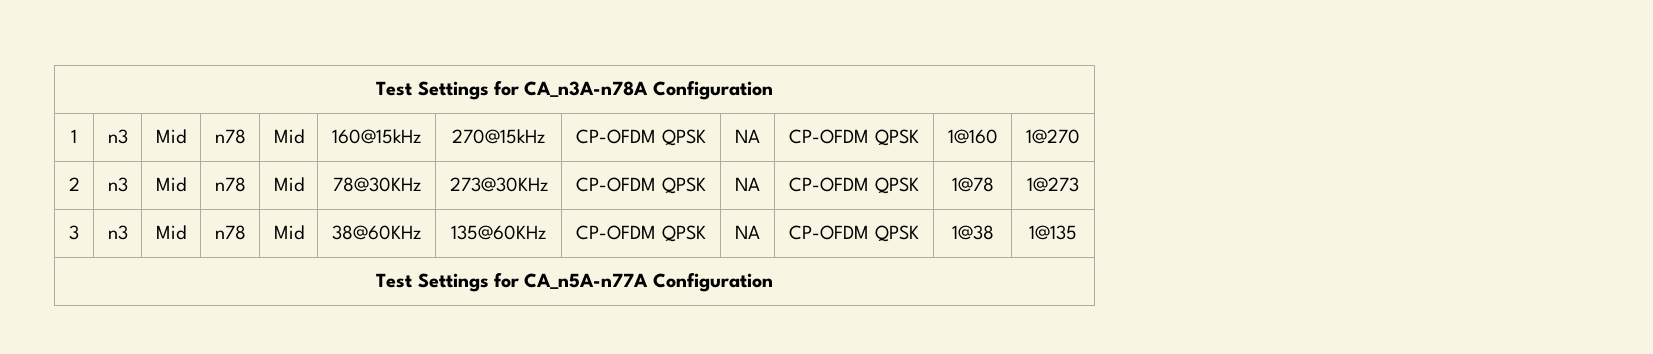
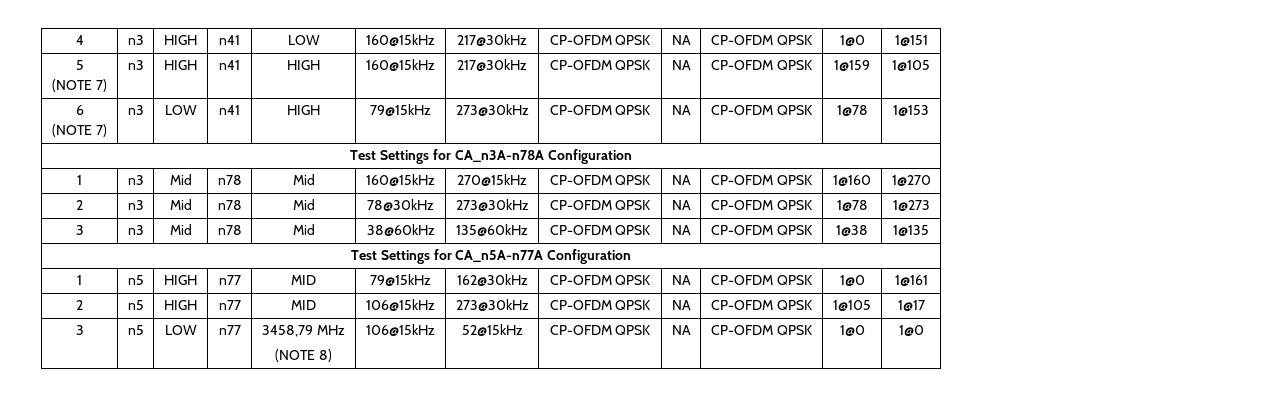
(376, 88) none -> [75,35,84,45] [127,35,144,45] [164,35,197,45] [219,35,240,45] [287,35,320,45] [366,34,435,46] [457,34,527,46] [549,35,652,45] [671,35,691,45] [711,35,813,45] [839,35,865,46] [894,35,928,46] [75,60,84,70] [52,79,107,92] [127,60,144,70] [164,60,197,70] [219,60,240,70] [287,60,320,70] [366,59,435,71] [457,59,527,71] [549,60,652,70] [671,60,691,70] [711,60,813,70] [834,60,870,71] [892,60,930,71] [75,105,84,115] [52,124,107,137] [127,105,144,115] [164,105,197,115] [219,105,240,115] [287,105,320,115] [370,104,431,116] [455,104,529,116] [549,105,652,115] [671,105,691,115] [711,105,813,115] [836,105,868,116] [893,105,929,116] 4 | n3 | HIGH | n41 | LOW | 160@15kHz | 217@30kHz | CP-OFDM QPSK | NA | CP-OFDM QPSK | 1@0 | 1@151 // 5 // (NOTE 7) | n3 | HIGH | n41 | HIGH | 160@15kHz | 217@30kHz | CP-OFDM QPSK | NA | CP-OFDM QPSK | 1@159 | 1@105 // 6 // (NOTE 7) | n3 | LOW | n41 | HIGH | 79@15kHz | 273@30kHz | CP-OFDM QPSK | NA | CP-OFDM QPSK | 1@78 | 1@153 //
[332,177,421,192] [449,177,548,192] 78@30KHz | 273@30KHz -> [367,199,434,211] [455,199,529,211] 78@30kHz | 273@30kHz
[332,225,421,240] [451,225,546,240] 38@60KHz | 135@60KHz -> [366,224,435,236] [456,224,528,236] 38@60kHz | 135@60kHz
(773, 282) none -> [77,275,82,285] [127,275,144,285] [164,275,197,285] [218,275,241,285] [291,275,316,285] [370,274,431,286] [456,274,528,286] [549,275,652,285] [671,275,691,285] [711,275,813,285] [839,275,865,286] [894,275,928,286] [76,300,83,310] [127,300,144,310] [164,300,197,310] [218,300,241,310] [291,300,316,310] [366,299,435,311] [455,299,529,311] [549,300,652,310] [671,300,691,310] [711,300,813,310] [833,300,871,311] [897,300,925,311] [75,325,84,335] [127,325,144,335] [164,325,197,335] [218,325,241,335] [262,325,345,337] [275,349,332,362] [366,324,435,336] [461,324,523,336] [549,325,652,335] [671,325,691,335] [711,325,813,335] [839,325,865,336] [898,325,924,336] // 1 | n5 | HIGH | n77 | MID | 79@15kHz | 162@30kHz | CP-OFDM QPSK | NA | CP-OFDM QPSK | 1@0 | 1@161 // 2 | n5 | HIGH | n77 | MID | 106@15kHz | 273@30kHz | CP-OFDM QPSK | NA | CP-OFDM QPSK | 1@105 | 1@17 // 3 | n5 | LOW | n77 | 3458,79 MHz // (NOTE 8) | 106@15kHz | 52@15kHz | CP-OFDM QPSK | NA | CP-OFDM QPSK | 1@0 | 1@0

